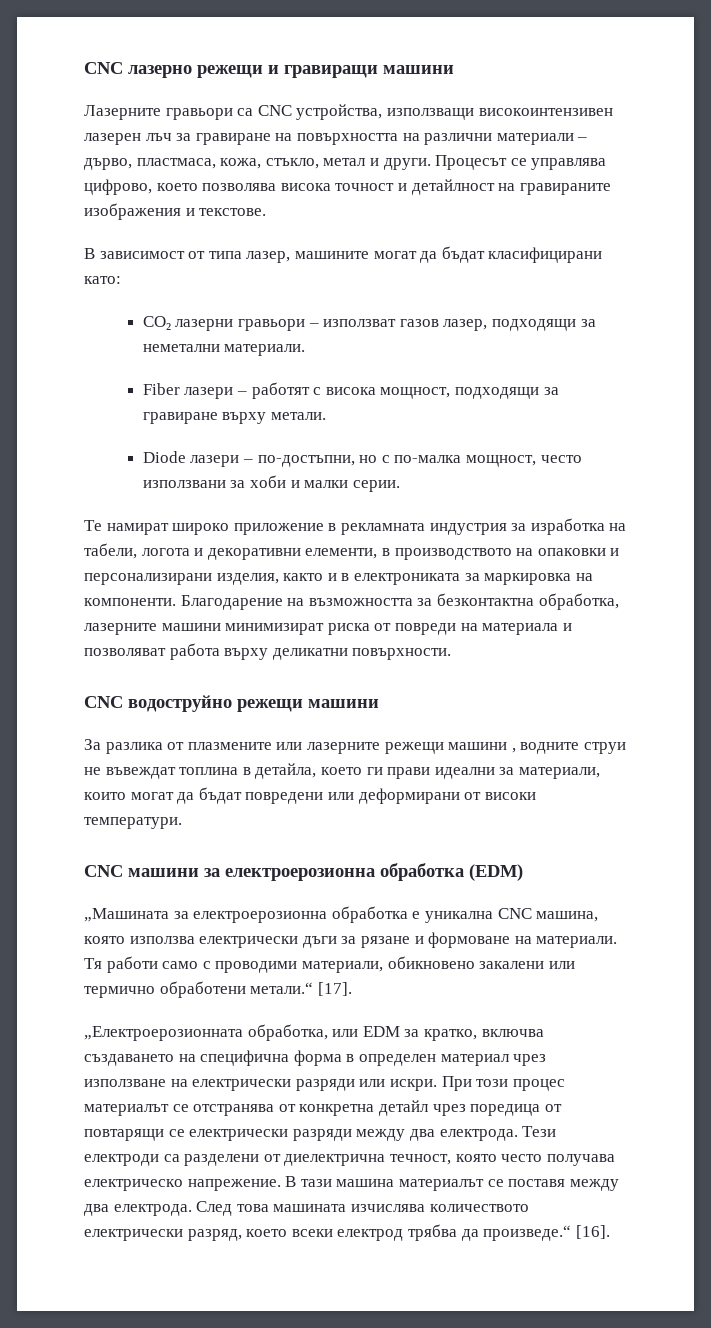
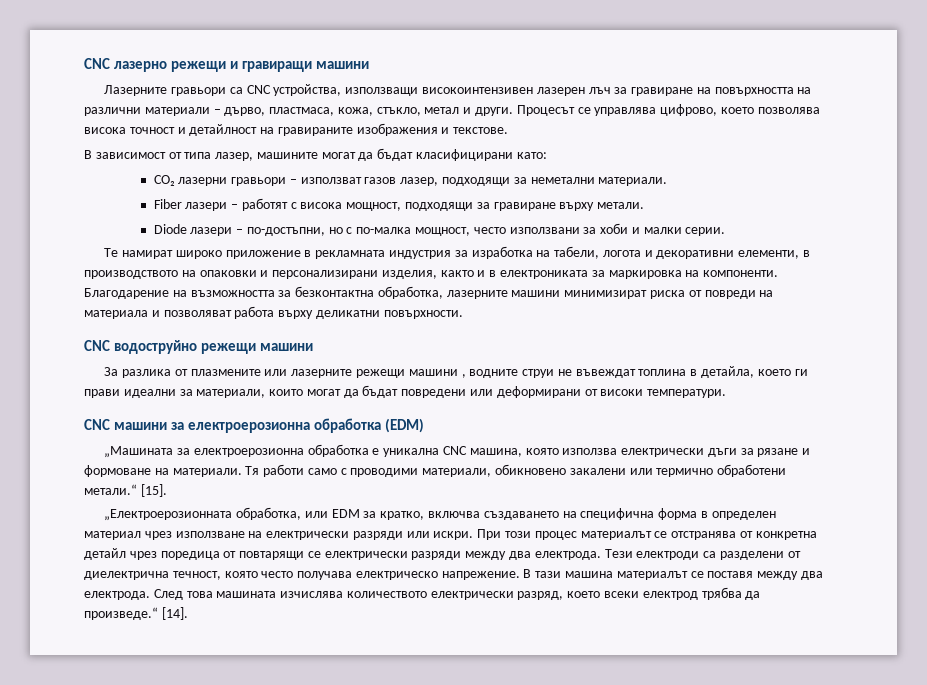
[317,982,352,996] [17]. -> [140,484,167,497] [15].
[575,1225,610,1239] [16]. -> [161,607,188,620] [14].

